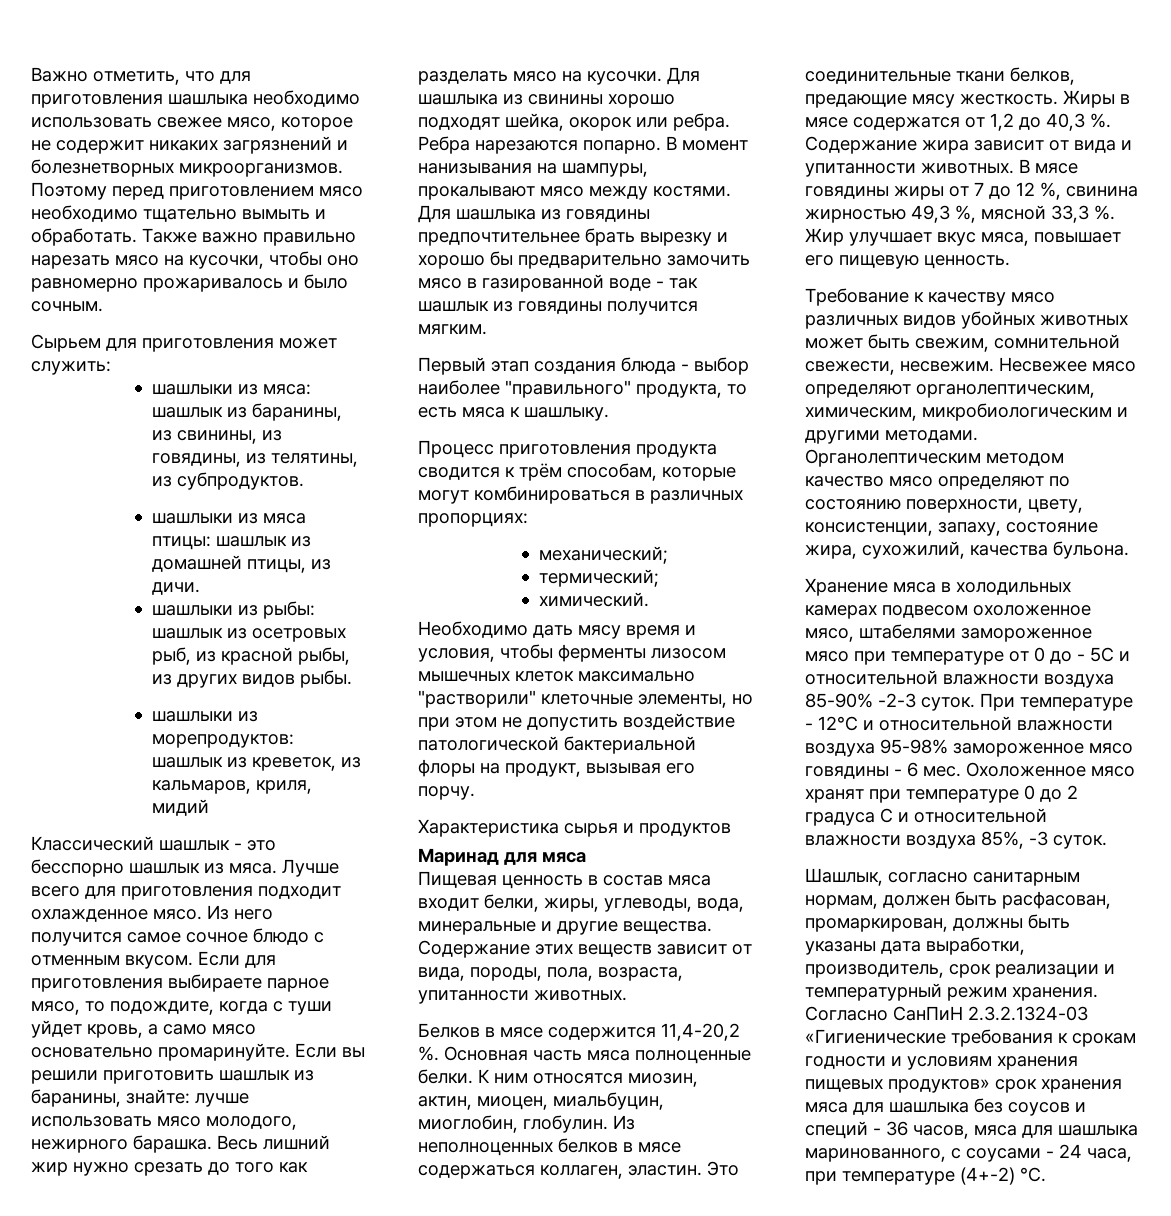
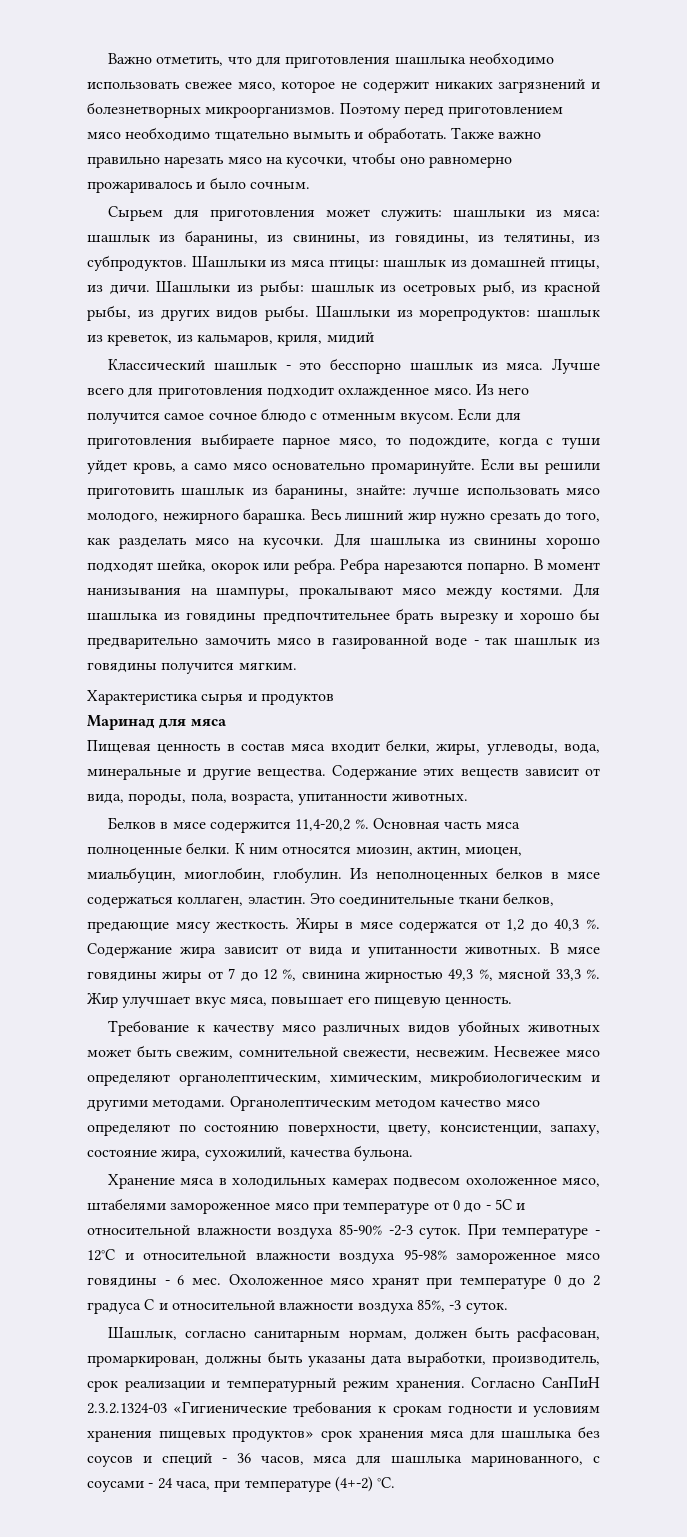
(111, 368) // -> (443, 215) none
[151,513,233,524] // шашлыки -> [191,256,266,268] Шашлыки
[151,605,233,616] // шашлыки -> [156,281,231,293] Шашлыки
[151,711,233,722] // шашлыки -> [315,306,390,318] Шашлыки
[235,1162,274,1173] того -> [565,512,600,522] того,
[418,357,749,375] [418,380,747,398] [418,407,609,421] [418,440,717,458] [418,463,736,481] [418,486,743,504] [418,513,528,527] [538,546,668,564] [538,569,659,587] [538,592,649,607] [418,621,696,639] [418,644,726,662] [418,671,695,682] [418,690,753,708] [418,713,735,731] [418,736,696,754] [418,759,695,777] [418,786,475,800] // Первый этап создания блюда - выбор наиболее "правильного" продукта, то есть мяса к шашлыку. // Процесс приготовления продукта сводится к трём способам, которые могут комбинироваться в различных пропорциях: // механический; // термический; // химический. // Необходимо дать мясу время и условия, чтобы ферменты лизосом мышечных клеток максимально "растворили" клеточные элементы, но при этом не допустить воздействие патологической бактериальной флоры на продукт, вызывая его порчу. -> (297, 666) none

